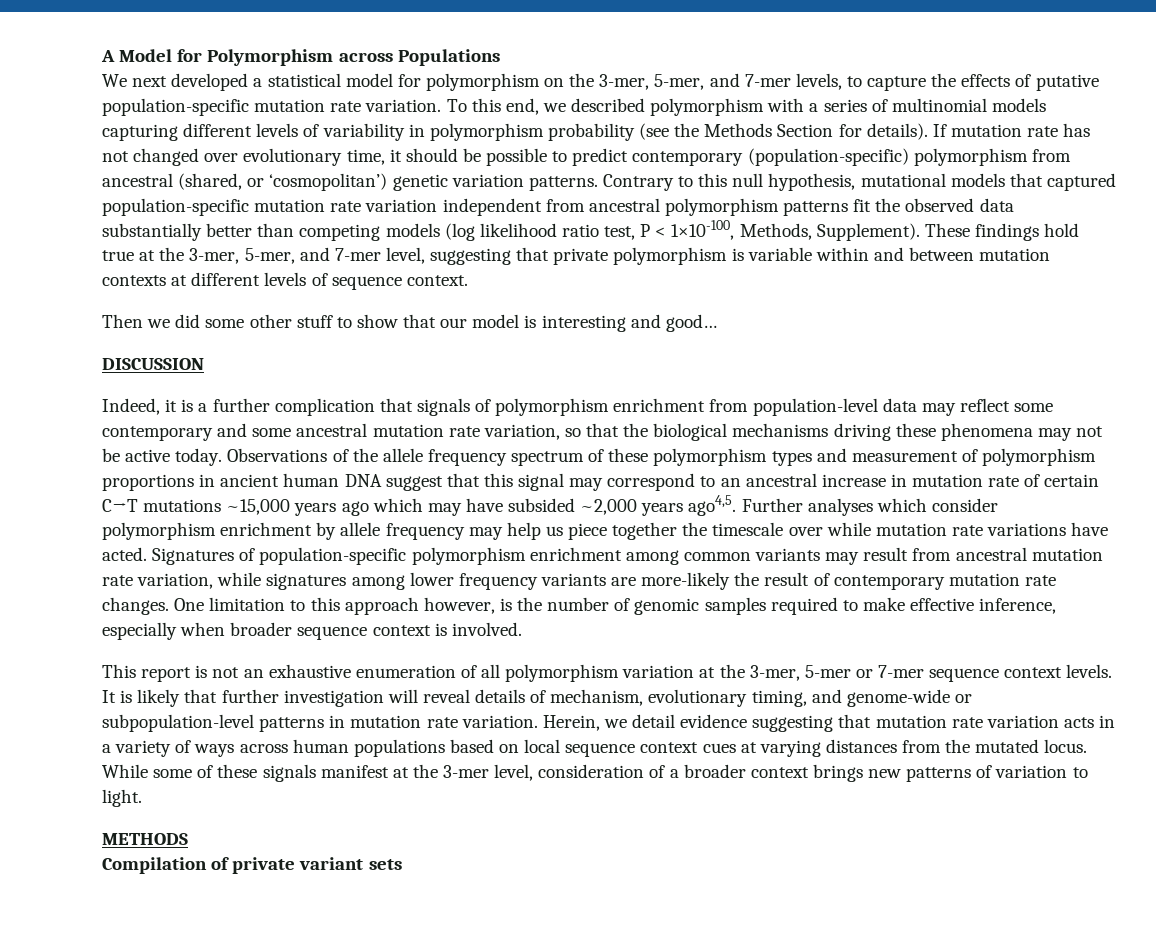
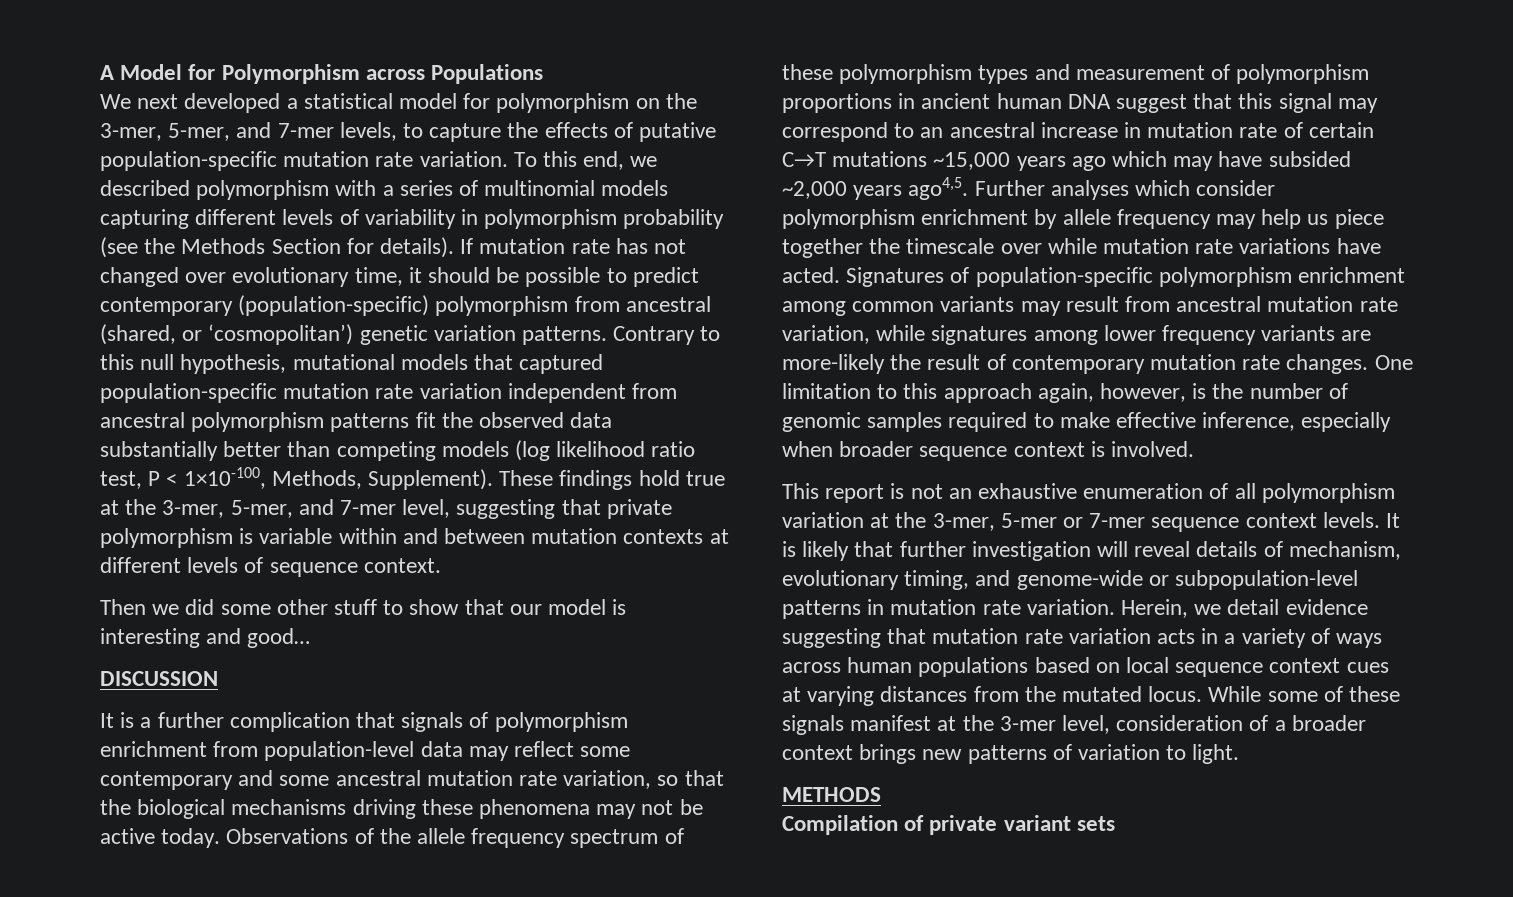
[102,398,178,415] Indeed, it -> [100,713,114,728] It
(419, 606) none -> [1037,383,1094,403] again,

